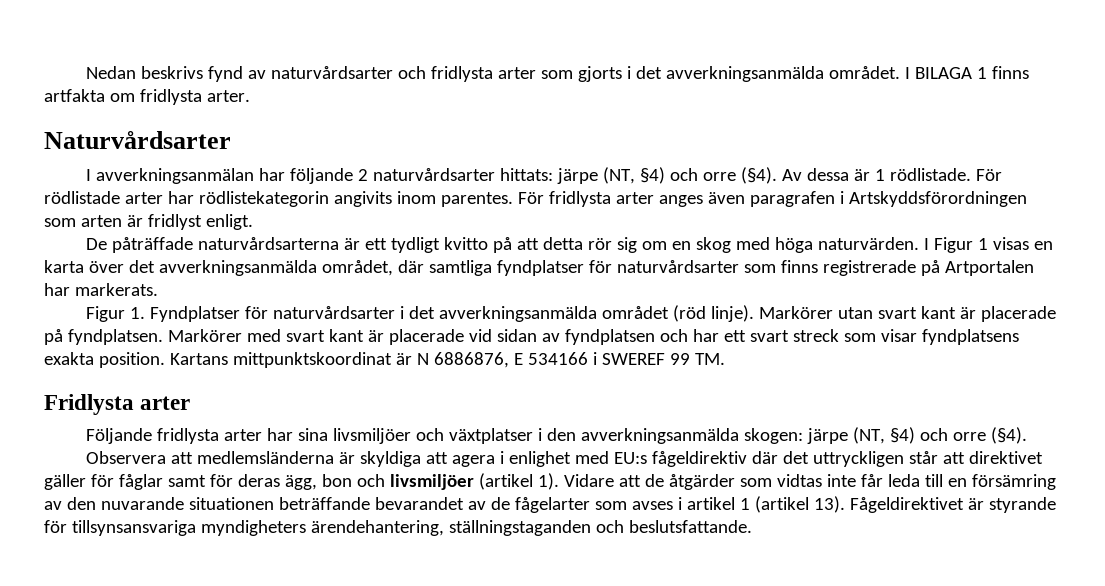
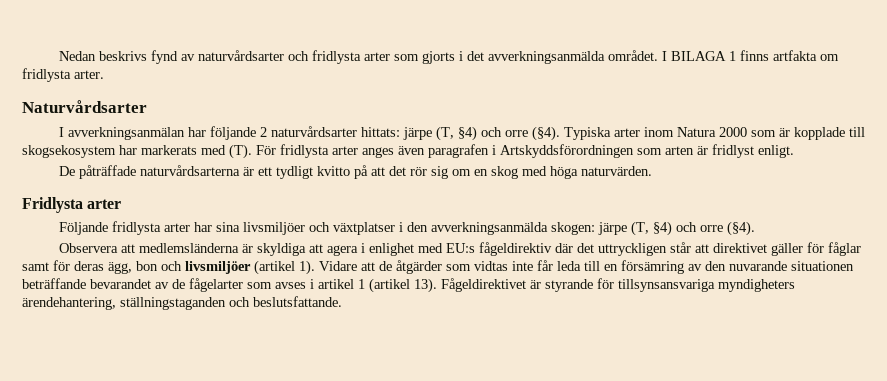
[602,167,1002,184] [44,191,513,207] (NT, §4) och orre (§4). Av dessa är 1 rödlistade. För rödlistade arter har rödlistekategorin angivits inom parentes. -> [435,126,865,141] [22,144,252,159] (T, §4) och orre (§4). Typiska arter inom Natura 2000 som är kopplade till skogsekosystem har markerats med (T).
[542,237,583,250] detta -> [388,166,406,176] det
[923,237,1053,253] [44,260,1034,276] [44,283,158,296] [85,305,1056,322] [44,329,1019,345] [44,352,725,368] I Figur 1 visas en karta över det avverkningsanmälda området, där samtliga fyndplatser för naturvårdsarter som finns registrerade på Artportalen har markerats. // Figur 1. Fyndplatser för naturvårdsarter i det avverkningsanmälda området (röd linje). Markörer utan svart kant är placerade på fyndplatsen. Markörer med svart kant är placerade vid sidan av fyndplatsen och har ett svart streck som visar fyndplatsens exakta position. Kartans mittpunktskoordinat är N 6886876, E 534166 i SWEREF 99 TM. -> (652, 171) none
[852,427,885,444] (NT, -> [630,221,649,236] (T,

